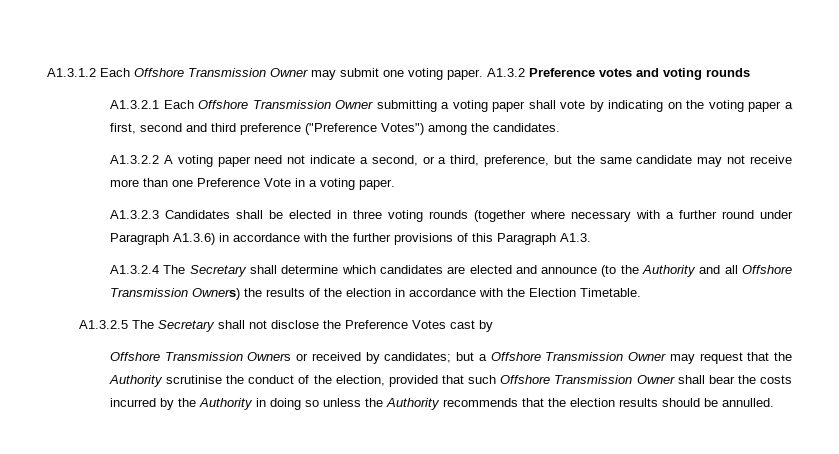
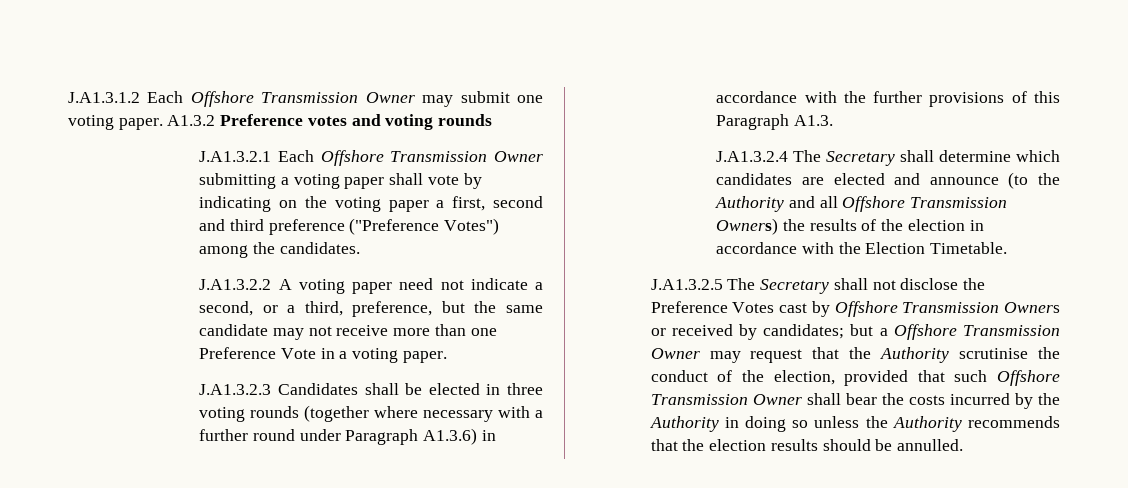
[47,68,96,77] A1.3.1.2 -> [68,92,140,103] J.A1.3.1.2
[109,100,159,109] A1.3.2.1 -> [199,151,272,162] J.A1.3.2.1
[109,155,159,164] A1.3.2.2 -> [199,279,272,290] J.A1.3.2.2
[109,210,159,219] A1.3.2.3 -> [199,384,272,395] J.A1.3.2.3
[109,265,159,274] A1.3.2.4 -> [716,151,789,162] J.A1.3.2.4
[78,320,128,329] A1.3.2.5 -> [650,279,723,290] J.A1.3.2.5
(493, 326) // -> (830, 309) none

